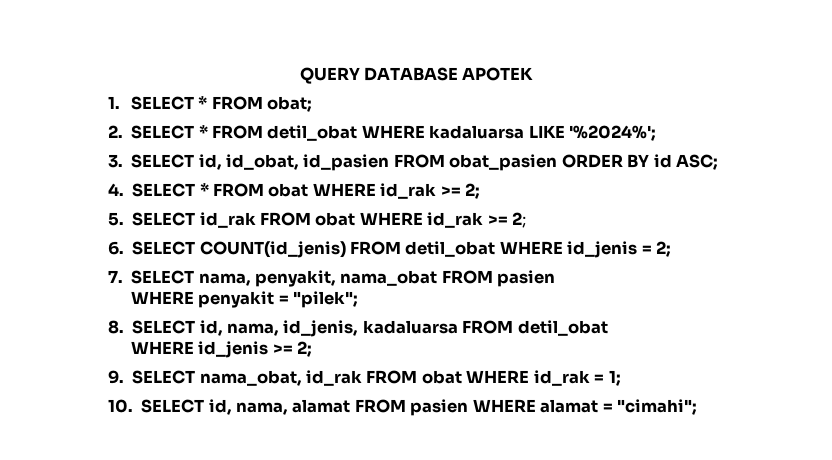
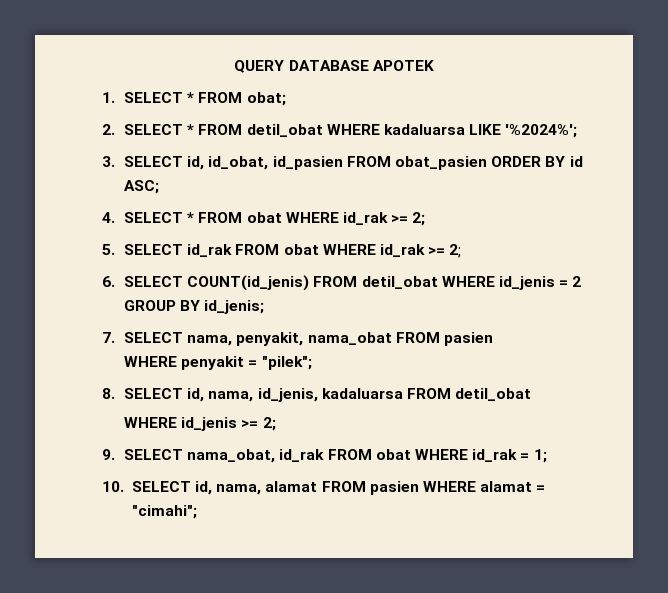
[656,241,672,257] 2; -> [572,276,582,287] [124,300,265,314] 2 GROUP BY id_jenis;

